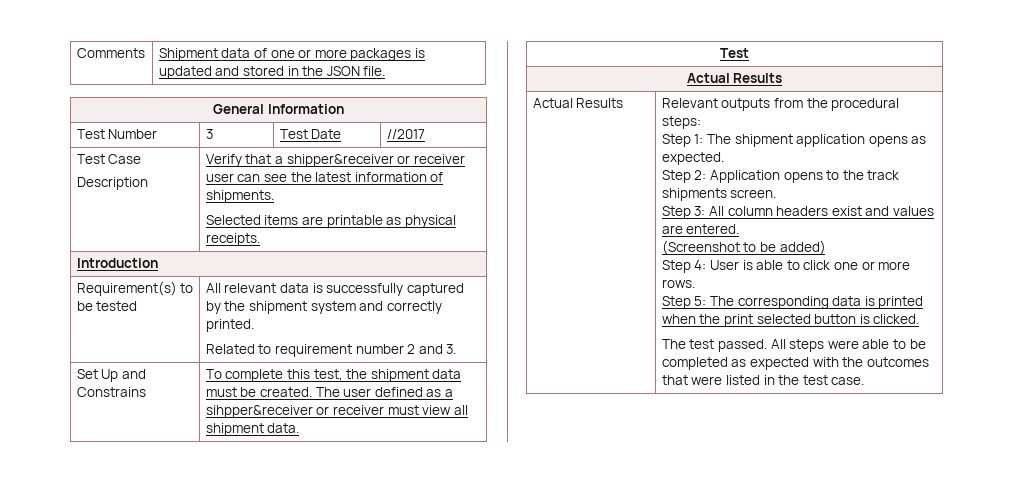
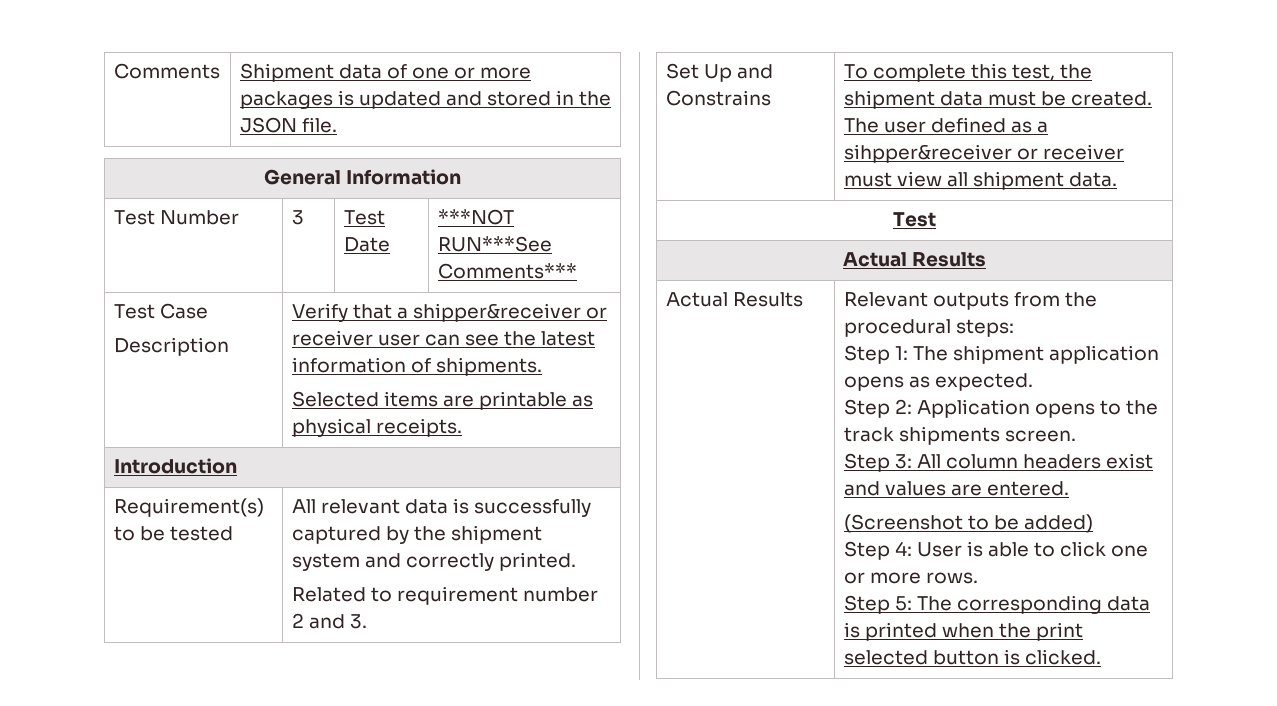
[386,129,425,139] //2017 -> [437,209,514,225] [437,236,552,252] [437,263,577,279] ***NOT RUN***See Comments***
[661,339,926,352] [661,357,929,370] [661,375,865,385] // The test passed. All steps were able to be completed as expected with the outcomes that were listed in the test case. -> (1101, 657) none

